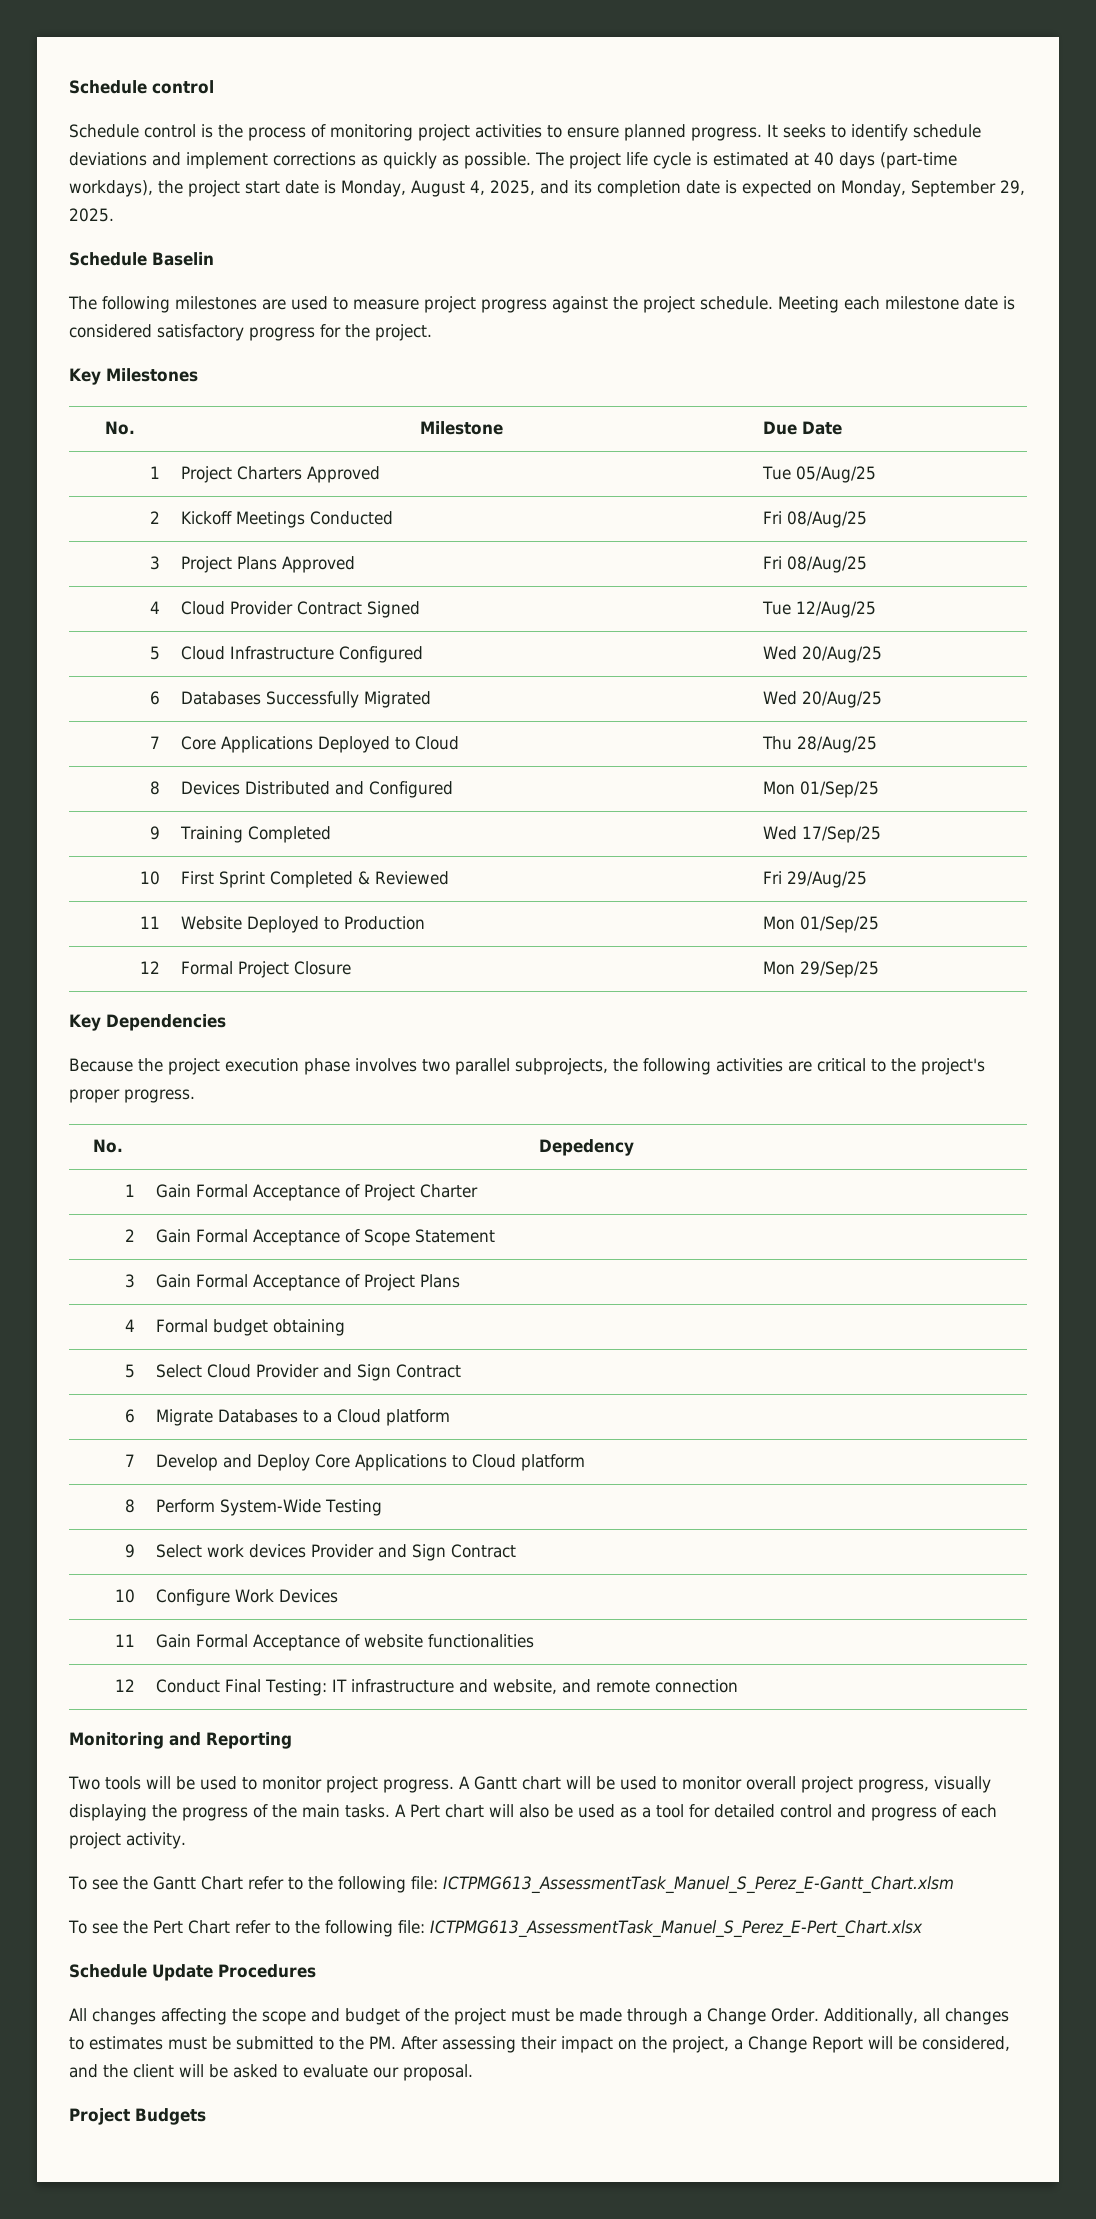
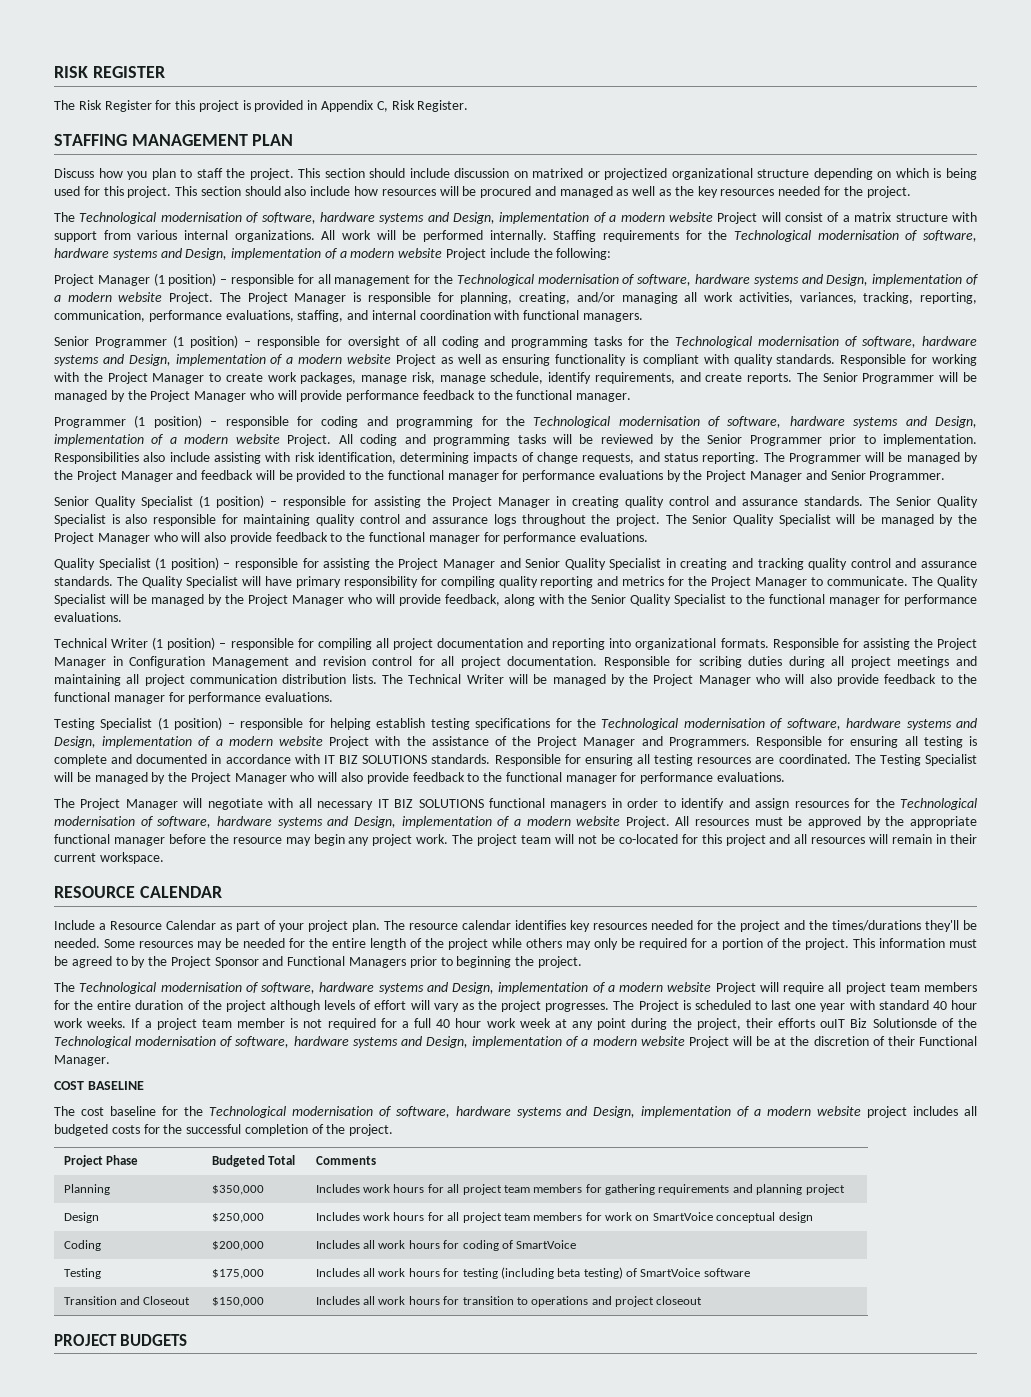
[69,80,214,94] [69,124,981,141] [69,152,957,169] [69,180,1025,197] [69,208,114,222] [69,252,214,266] [68,296,1015,313] [69,324,432,341] [69,368,198,385] [105,421,135,435] [420,421,503,435] [763,421,843,435] [149,466,160,479] [181,466,381,483] [762,466,877,483] [149,511,160,524] [181,511,394,528] [763,511,868,528] [149,556,160,570] [181,556,356,573] [763,556,868,573] [149,601,160,614] [181,601,421,618] [762,601,877,618] [149,646,160,660] [181,646,424,663] [763,646,883,663] [149,691,160,705] [181,691,432,708] [763,691,883,708] [149,736,160,749] [181,736,460,753] [762,736,878,753] [149,781,160,795] [181,781,454,798] [763,781,880,798] [149,826,160,840] [180,826,332,843] [763,826,882,843] [139,871,160,885] [181,871,450,888] [763,871,868,888] [139,916,160,929] [181,916,426,933] [763,916,880,933] [139,961,160,974] [181,961,352,978] [763,961,880,978] [69,1014,226,1031] [69,1058,985,1075] [69,1089,195,1103] [92,1139,123,1153] [538,1139,634,1156] [124,1184,135,1197] [156,1184,479,1201] [124,1229,135,1242] [156,1229,496,1246] [124,1274,135,1288] [156,1274,461,1291] [124,1319,135,1332] [156,1319,346,1336] [124,1364,135,1378] [156,1364,462,1381] [124,1409,135,1423] [156,1409,451,1426] [124,1454,135,1467] [156,1454,586,1471] [124,1499,135,1513] [156,1499,383,1516] [124,1544,135,1558] [156,1544,517,1561] [114,1589,135,1603] [156,1589,339,1606] [114,1634,135,1647] [156,1634,535,1651] [114,1679,135,1692] [156,1679,738,1696] [69,1732,292,1749] [68,1776,991,1793] [69,1804,997,1821] [69,1832,186,1849] [68,1876,954,1894] [68,1920,923,1938] [69,1964,316,1981] [69,2008,1009,2025] [69,2036,1010,2053] [69,2064,473,2081] [69,2108,206,2125] Schedule control // Schedule control is the process of monitoring project activities to ensure planned progress. It seeks to identify schedule deviations and implement corrections as quickly as possible. The project life cycle is estimated at 40 days (part-time workdays), the project start date is Monday, August 4, 2025, and its completion date is expected on Monday, September 29, 2025. // Schedule Baselin // The following milestones are used to measure project progress against the project schedule. Meeting each milestone date is considered satisfactory progress for the project. // Key Milestones // No. | Milestone | Due Date // 1 | Project Charters Approved | Tue 05/Aug/25 // 2 | Kickoff Meetings Conducted | Fri 08/Aug/25 // 3 | Project Plans Approved | Fri 08/Aug/25 // 4 | Cloud Provider Contract Signed | Tue 12/Aug/25 // 5 | Cloud Infrastructure Configured | Wed 20/Aug/25 // 6 | Databases Successfully Migrated | Wed 20/Aug/25 // 7 | Core Applications Deployed to Cloud | Thu 28/Aug/25 // 8 | Devices Distributed and Configured | Mon 01/Sep/25 // 9 | Training Completed | Wed 17/Sep/25 // 10 | First Sprint Completed & Reviewed | Fri 29/Aug/25 // 11 | Website Deployed to Production | Mon 01/Sep/25 // 12 | Formal Project Closure | Mon 29/Sep/25 // Key Dependencies // Because the project execution phase involves two parallel subprojects, the following activities are critical to the project's proper progress. // No. | Depedency // 1 | Gain Formal Acceptance of Project Charter // 2 | Gain Formal Acceptance of Scope Statement // 3 | Gain Formal Acceptance of Project Plans // 4 | Formal budget obtaining // 5 | Select Cloud Provider and Sign Contract // 6 | Migrate Databases to a Cloud platform // 7 | Develop and Deploy Core Applications to Cloud platform // 8 | Perform System-Wide Testing // 9 | Select work devices Provider and Sign Contract // 10 | Configure Work Devices // 11 | Gain Formal Acceptance of website functionalities // 12 | Conduct Final Testing: IT infrastructure and website, and remote connection // Monitoring and Reporting // Two tools will be used to monitor project progress. A Gantt chart will be used to monitor overall project progress, visually displaying the progress of the main tasks. A Pert chart will also be used as a tool for detailed control and progress of each project activity. // To see the Gantt Chart refer to the following file: ICTPMG613_AssessmentTask_Manuel_S_Perez_E-Gantt_Chart.xlsm // To see the Pert Chart refer to the following file: ICTPMG613_AssessmentTask_Manuel_S_Perez_E-Pert_Chart.xlsx // Schedule Update Procedures // All changes affecting the scope and budget of the project must be made through a Change Order. Additionally, all changes to estimates must be submitted to the PM. After assessing their impact on the project, a Change Report will be considered, and the client will be asked to evaluate our proposal. // Project Budgets -> [54,66,165,78] [54,100,469,112] [54,134,294,146] [54,168,977,180] [54,186,911,198] [54,212,978,224] [54,230,977,242] [54,248,612,260] [54,273,978,286] [54,292,977,304] [54,310,644,322] [54,335,978,348] [54,354,978,366] [54,372,978,384] [54,390,632,402] [54,415,978,428] [54,434,978,446] [54,452,978,464] [54,470,946,482] [54,495,978,508] [54,514,977,526] [54,532,649,544] [54,557,978,570] [54,576,979,588] [54,594,977,606] [54,612,122,622] [54,637,978,650] [54,656,977,668] [54,674,978,686] [54,692,334,704] [54,717,978,730] [54,736,977,748] [54,754,977,766] [54,772,786,784] [54,798,978,810] [54,816,977,828] [54,834,977,846] [54,852,164,864] [54,886,222,898] [54,920,977,932] [54,938,977,950] [54,956,582,968] [54,982,977,994] [54,1000,977,1012] [54,1018,978,1030] [54,1036,977,1048] [54,1055,110,1066] [54,1081,144,1090] [54,1106,978,1118] [54,1124,394,1136] [63,1155,139,1167] [211,1155,296,1167] [315,1156,376,1165] [63,1184,110,1195] [211,1185,264,1195] [315,1184,845,1195] [63,1212,99,1223] [211,1213,264,1223] [315,1212,813,1223] [63,1240,101,1251] [211,1241,264,1251] [315,1240,577,1251] [63,1268,101,1279] [211,1269,264,1279] [315,1267,750,1279] [63,1296,191,1305] [211,1297,264,1307] [315,1296,703,1307] [54,1334,188,1346] RISK REGISTER // The Risk Register for this project is provided in Appendix C, Risk Register. // STAFFING MANAGEMENT PLAN // Discuss how you plan to staff the project. This section should include discussion on matrixed or projectized organizational structure depending on which is being used for this project. This section should also include how resources will be procured and managed as well as the key resources needed for the project. // The Technological modernisation of software, hardware systems and Design, implementation of a modern website Project will consist of a matrix structure with support from various internal organizations. All work will be performed internally. Staffing requirements for the Technological modernisation of software, hardware systems and Design, implementation of a modern website Project include the following: // Project Manager (1 position) – responsible for all management for the Technological modernisation of software, hardware systems and Design, implementation of a modern website Project. The Project Manager is responsible for planning, creating, and/or managing all work activities, variances, tracking, reporting, communication, performance evaluations, staffing, and internal coordination with functional managers. // Senior Programmer (1 position) – responsible for oversight of all coding and programming tasks for the Technological modernisation of software, hardware systems and Design, implementation of a modern website Project as well as ensuring functionality is compliant with quality standards. Responsible for working with the Project Manager to create work packages, manage risk, manage schedule, identify requirements, and create reports. The Senior Programmer will be managed by the Project Manager who will provide performance feedback to the functional manager. // Programmer (1 position) – responsible for coding and programming for the Technological modernisation of software, hardware systems and Design, implementation of a modern website Project. All coding and programming tasks will be reviewed by the Senior Programmer prior to implementation. Responsibilities also include assisting with risk identification, determining impacts of change requests, and status reporting. The Programmer will be managed by the Project Manager and feedback will be provided to the functional manager for performance evaluations by the Project Manager and Senior Programmer. // Senior Quality Specialist (1 position) – responsible for assisting the Project Manager in creating quality control and assurance standards. The Senior Quality Specialist is also responsible for maintaining quality control and assurance logs throughout the project. The Senior Quality Specialist will be managed by the Project Manager who will also provide feedback to the functional manager for performance evaluations. // Quality Specialist (1 position) – responsible for assisting the Project Manager and Senior Quality Specialist in creating and tracking quality control and assurance standards. The Quality Specialist will have primary responsibility for compiling quality reporting and metrics for the Project Manager to communicate. The Quality Specialist will be managed by the Project Manager who will provide feedback, along with the Senior Quality Specialist to the functional manager for performance evaluations. // Technical Writer (1 position) – responsible for compiling all project documentation and reporting into organizational formats. Responsible for assisting the Project Manager in Configuration Management and revision control for all project documentation. Responsible for scribing duties during all project meetings and maintaining all project communication distribution lists. The Technical Writer will be managed by the Project Manager who will also provide feedback to the functional manager for performance evaluations. // Testing Specialist (1 position) – responsible for helping establish testing specifications for the Technological modernisation of software, hardware systems and Design, implementation of a modern website Project with the assistance of the Project Manager and Programmers. Responsible for ensuring all testing is complete and documented in accordance with IT BIZ SOLUTIONS standards. Responsible for ensuring all testing resources are coordinated. The Testing Specialist will be managed by the Project Manager who will also provide feedback to the functional manager for performance evaluations. // The Project Manager will negotiate with all necessary IT BIZ SOLUTIONS functional managers in order to identify and assign resources for the Technological modernisation of software, hardware systems and Design, implementation of a modern website Project. All resources must be approved by the appropriate functional manager before the resource may begin any project work. The project team will not be co-located for this project and all resources will remain in their current workspace. // RESOURCE CALENDAR // Include a Resource Calendar as part of your project plan. The resource calendar identifies key resources needed for the project and the times/durations they'll be needed. Some resources may be needed for the entire length of the project while others may only be required for a portion of the project. This information must be agreed to by the Project Sponsor and Functional Managers prior to beginning the project. // The Technological modernisation of software, hardware systems and Design, implementation of a modern website Project will require all project team members for the entire duration of the project although levels of effort will vary as the project progresses. The Project is scheduled to last one year with standard 40 hour work weeks. If a project team member is not required for a full 40 hour work week at any point during the project, their efforts ouIT Biz Solutionsde of the Technological modernisation of software, hardware systems and Design, implementation of a modern website Project will be at the discretion of their Functional Manager. // COST BASELINE // The cost baseline for the Technological modernisation of software, hardware systems and Design, implementation of a modern website project includes all budgeted costs for the successful completion of the project. // Project Phase | Budgeted Total | Comments // Planning | $350,000 | Includes work hours for all project team members for gathering requirements and planning project // Design | $250,000 | Includes work hours for all project team members for work on SmartVoice conceptual design // Coding | $200,000 | Includes all work hours for coding of SmartVoice // Testing | $175,000 | Includes all work hours for testing (including beta testing) of SmartVoice software // Transition and Closeout | $150,000 | Includes all work hours for transition to operations and project closeout // PROJECT BUDGETS

